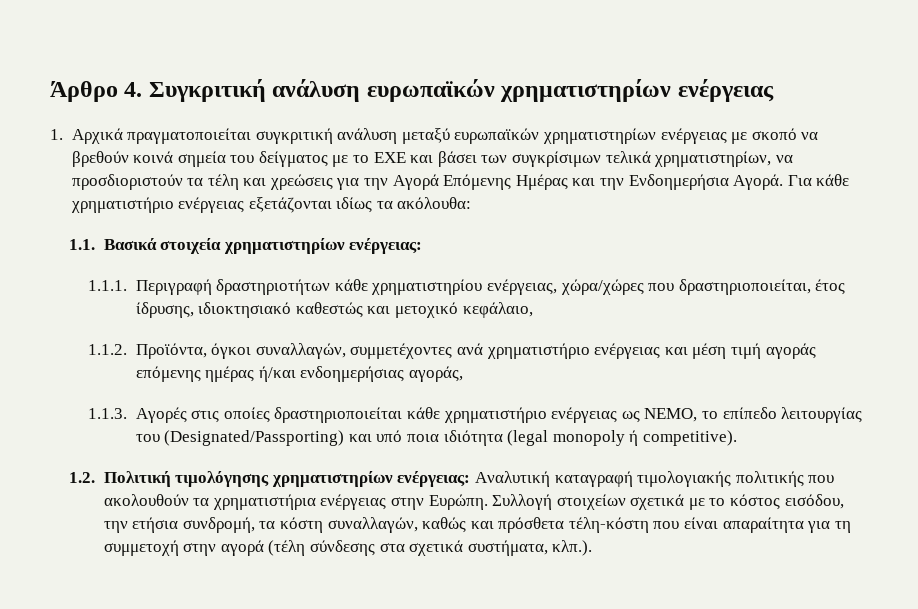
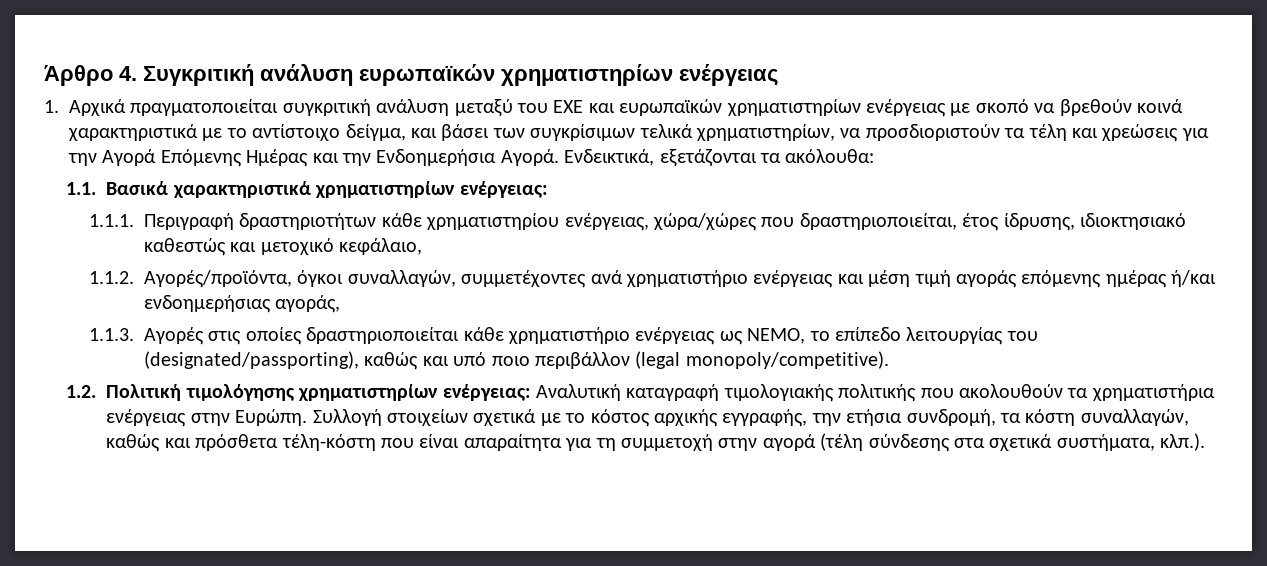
(450, 136) none -> [517,100,615,113] του ΕΧΕ και
[177,151,406,167] σημεία του δείγματος με το ΕΧΕ -> [68,124,406,141] χαρακτηριστικά με το αντίστοιχο δείγμα,
[787,174,850,186] [70,197,373,213] Για κάθε χρηματιστήριο ενέργειας εξετάζονται ιδίως -> [564,149,757,167] Ενδεικτικά, εξετάζονται
[160,238,222,254] στοιχεία -> [172,181,311,198] χαρακτηριστικά
[135,343,207,359] Προϊόντα, -> [143,270,292,288] Αγορές/προϊόντα,
[164,430,737,446] (Designated/Passporting) και υπό ποια ιδιότητα (legal monopoly ή competitive). -> [143,351,889,370] (designated/passporting), καθώς και υπό ποιο περιβάλλον (legal monopoly/competitive).
[784,494,844,509] εισόδου, -> [654,409,808,427] αρχικής εγγραφής,

